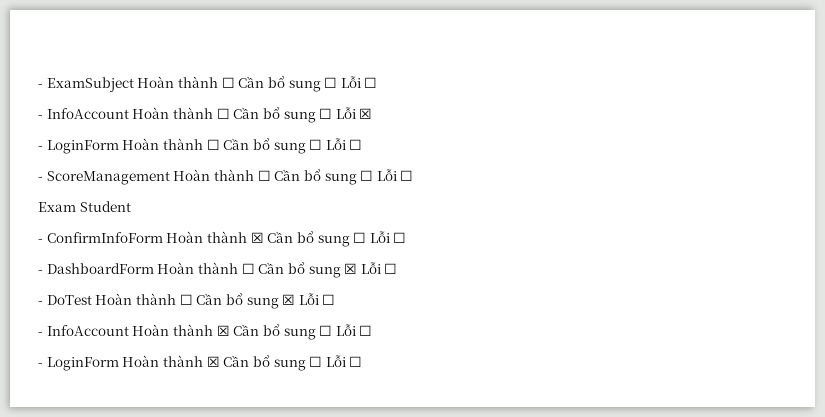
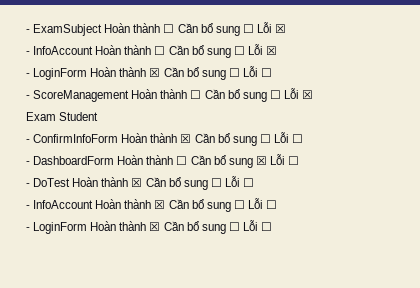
[364,77,378,88] ☐ -> [275,24,287,33] ☒
[206,139,220,150] ☐ -> [149,68,161,77] ☒
[400,170,414,181] ☐ -> [302,90,314,99] ☒
[179,293,296,309] ☐ Cần bổ sung ☒ -> [131,177,222,190] ☒ Cần bổ sung ☐

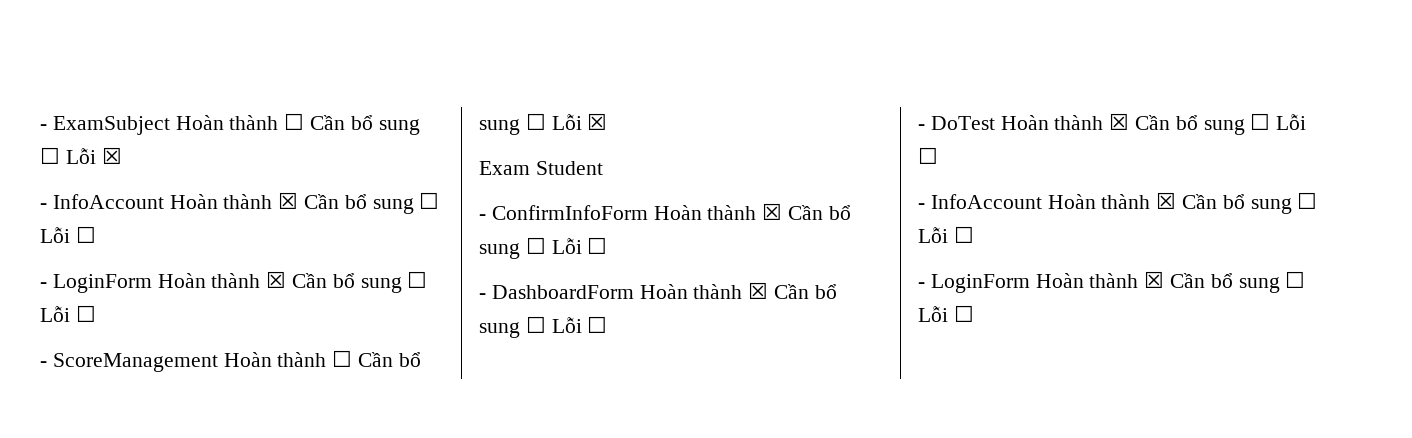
[154,44,278,58] ☐ Cần bổ sung ☐ Lỗi ☒ -> [278,192,440,214] [40,226,96,243] ☒ Cần bổ sung ☐ Lỗi ☐
[176,155,267,168] ☐ Cần bổ sung ☒ -> [748,282,837,299] [479,316,546,338] ☒ Cần bổ sung ☐

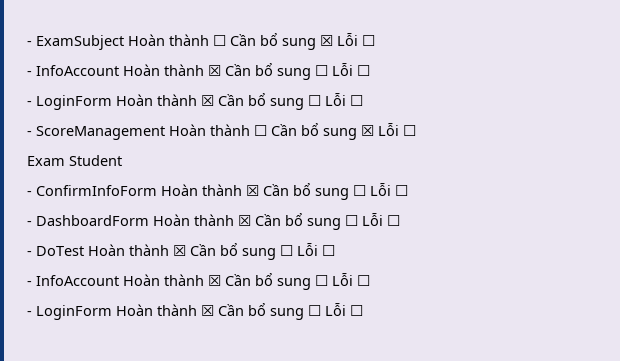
[40,147,122,164] ☐ Lỗi ☒ -> [320,33,375,46] ☒ Lỗi ☐
[525,113,608,130] ☐ Lỗi ☒ -> [361,123,416,136] ☒ Lỗi ☐

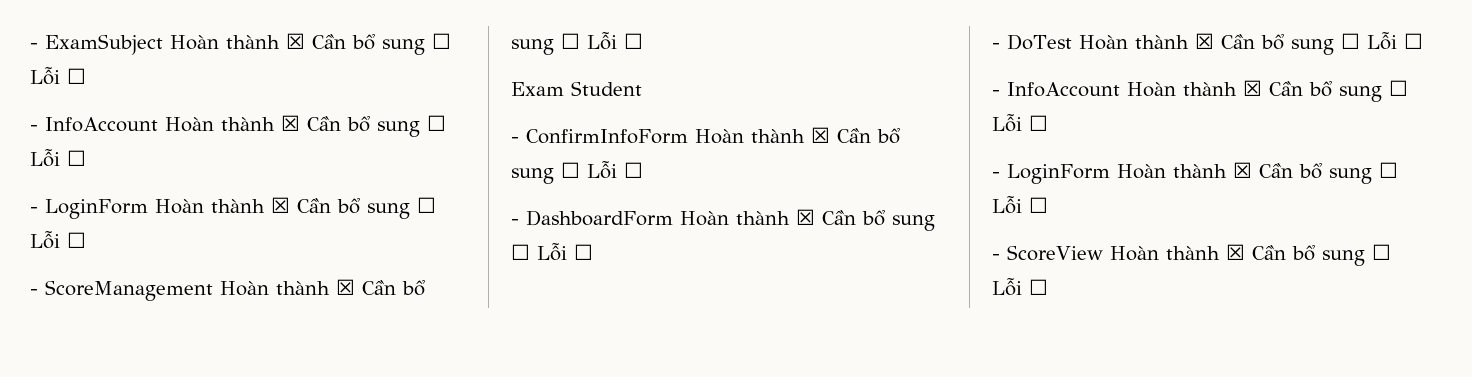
[213,33,333,50] ☐ Cần bổ sung ☒ -> [286,33,451,55] ☒ Cần bổ sung ☐
[254,123,374,140] ☐ Cần bổ sung ☒ -> [336,279,425,296] [511,33,580,55] ☒ Cần bổ sung ☐
(363, 310) none -> [992,244,1391,266] [992,278,1048,296] // - ScoreView Hoàn thành ☒ Cần bổ sung ☐ Lỗi ☐

